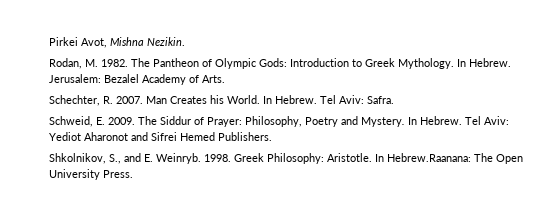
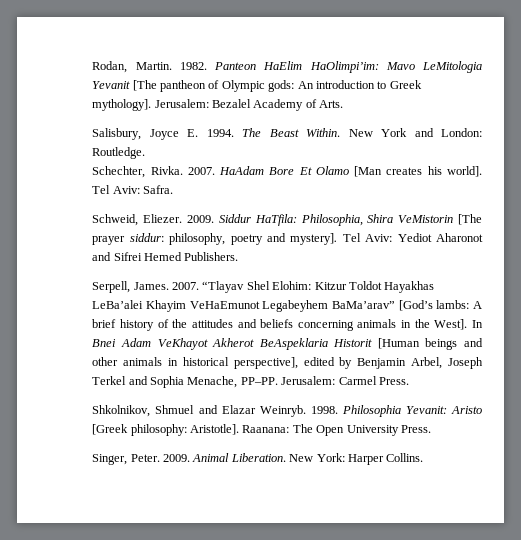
[49,37,186,48] [49,58,512,69] Pirkei Avot, Mishna Nezikin. // Rodan, M. 1982. The Pantheon of Olympic Gods: Introduction to Greek Mythology. In Hebrew. -> [92,61,482,73] [92,80,422,92] [92,99,152,111] Rodan, Martin. 1982. Panteon HaElim HaOlimpi’im: Mavo LeMitologia Yevanit [The pantheon of Olympic gods: An introduction to Greek mythology].
[49,95,395,106] [49,116,463,127] Schechter, R. 2007. Man Creates his World. In Hebrew. Tel Aviv: Safra. // Schweid, E. 2009. The Siddur of Prayer: Philosophy, Poetry and Mystery. In Hebrew. -> [92,128,482,140] [92,147,146,159] [92,166,482,178] [92,185,174,194] [92,214,482,226] [92,233,338,245] Salisbury, Joyce E. 1994. The Beast Within. New York and London: Routledge. // Schechter, Rivka. 2007. HaAdam Bore Et Olamo [Man creates his world]. Tel Aviv: Safra. // Schweid, Eliezer. 2009. Siddur HaTfila: Philosophia, Shira VeMistorin [The prayer siddur: philosophy, poetry and mystery].
[49,153,524,164] [49,169,134,180] Shkolnikov, S., and E. Weinryb. 1998. Greek Philosophy: Aristotle. In Hebrew.Raanana: The Open University Press. -> [92,281,435,293] [92,300,482,312] [92,319,484,331] [92,338,483,350] [92,357,483,369] [92,376,409,388] [92,405,482,417] [92,424,431,436] [92,453,424,465] Serpell, James. 2007. “Tlayav Shel Elohim: Kitzur Toldot Hayakhas LeBa’alei Khayim VeHaEmunot Legabeyhem BaMa’arav” [God’s lambs: A brief history of the attitudes and beliefs concerning animals in the West]. In Bnei Adam VeKhayot Akherot BeAspeklaria Historit [Human beings and other animals in historical perspective], edited by Benjamin Arbel, Joseph Terkel and Sophia Menache, PP–PP. Jerusalem: Carmel Press. // Shkolnikov, Shmuel and Elazar Weinryb. 1998. Philosophia Yevanit: Aristo [Greek philosophy: Aristotle]. Raanana: The Open University Press. // Singer, Peter. 2009. Animal Liberation. New York: Harper Collins.

